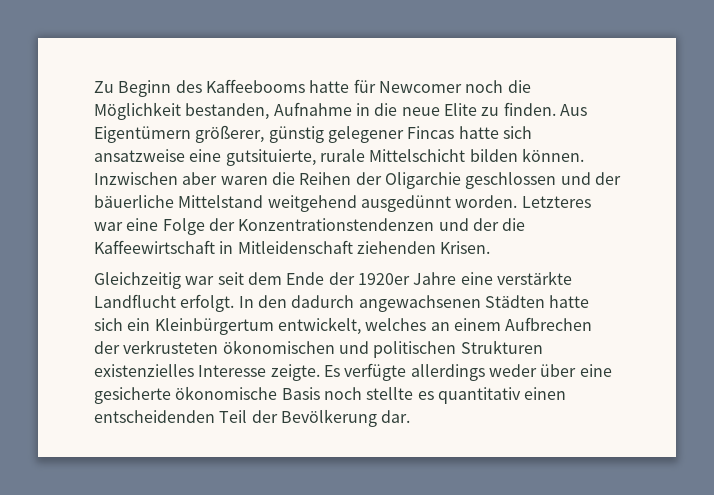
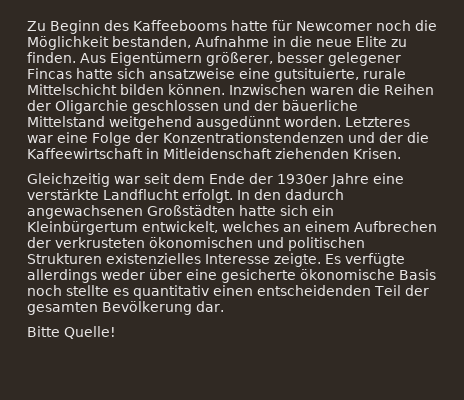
[268,126,324,143] günstig -> [277,52,324,63] besser
[182,172,218,185] aber -> (306, 89) none
[357,273,410,285] 1920er -> [277,174,328,184] 1930er
[484,295,545,308] Städten -> [147,205,235,216] Großstädten
(278, 416) none -> [27,302,98,315] gesamten
(411, 416) none -> [27,326,116,339] // Bitte Quelle!

